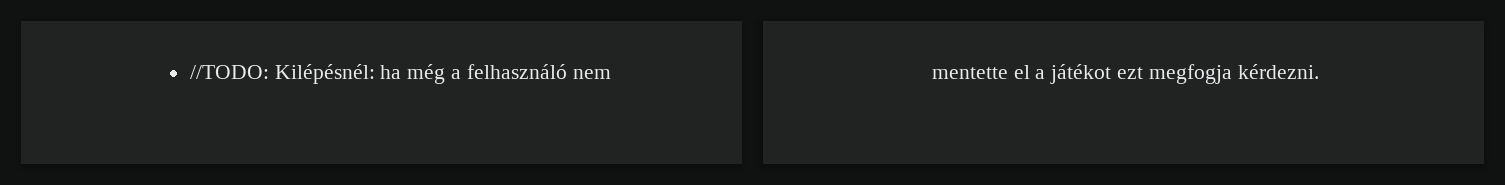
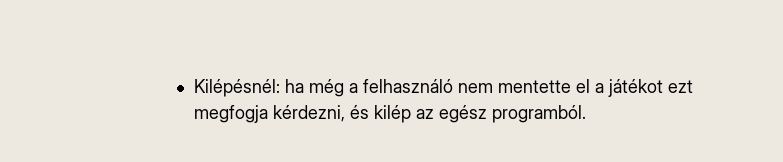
[189,65,269,79] //TODO: -> (193, 88) none
[1237,64,1319,79] kérdezni. -> [272,105,586,123] kérdezni, és kilép az egész programból.

